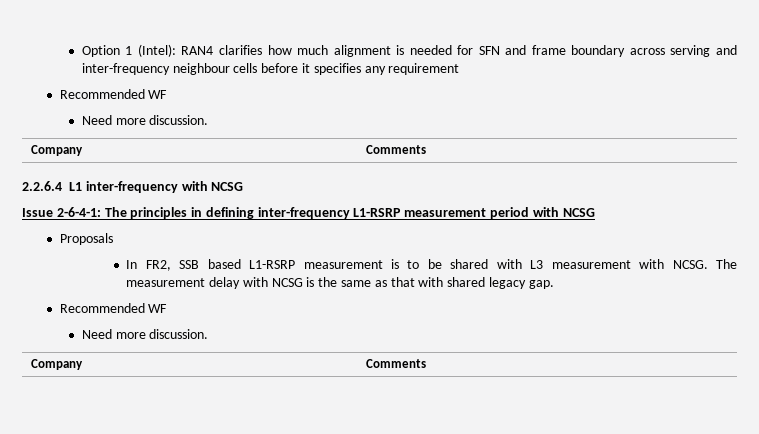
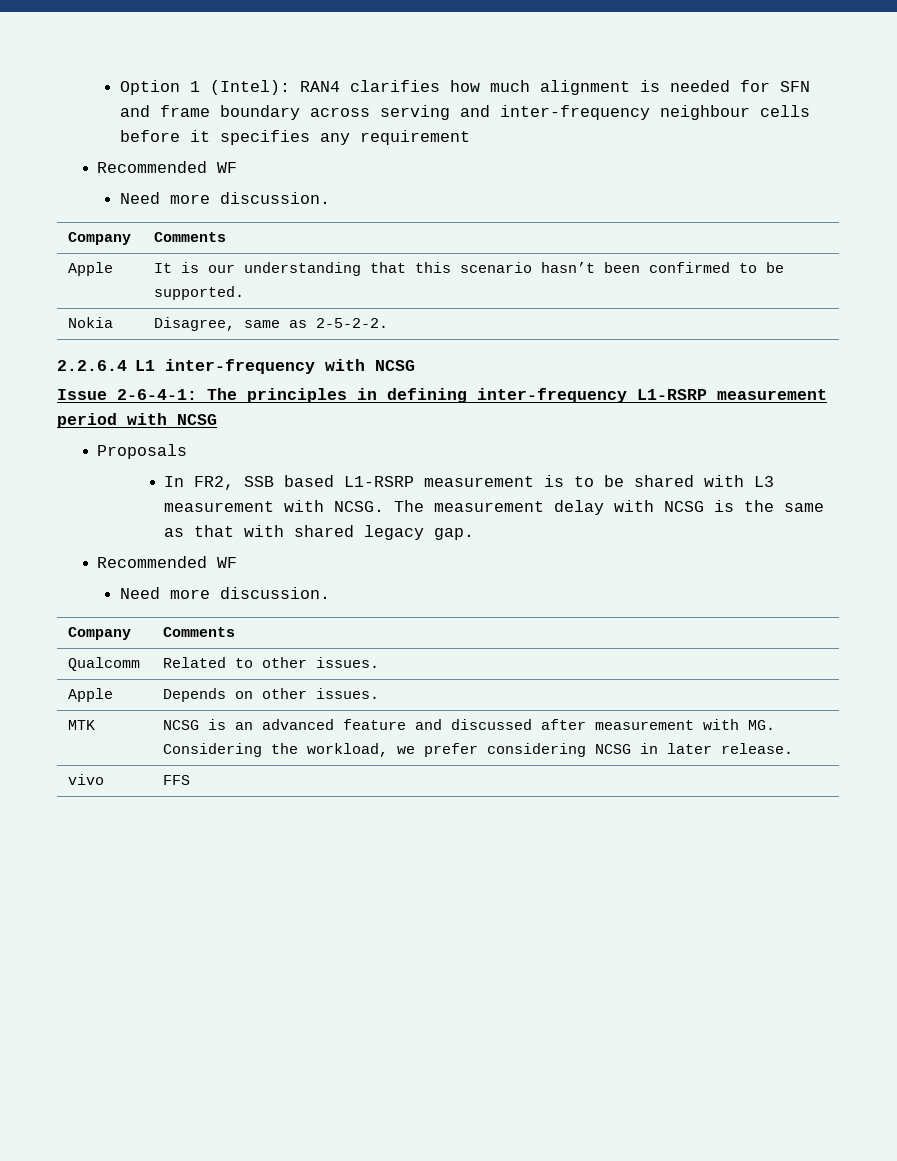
(426, 149) none -> [68,262,114,276] [154,262,785,276] [154,286,245,300] [68,317,114,328] [154,317,389,331] // Apple | It is our understanding that this scenario hasn’t been confirmed to be supported. // Nokia | Disagree, same as 2-5-2-2.
(426, 363) none -> [68,657,141,671] [163,657,380,668] [68,688,114,702] [163,688,380,702] [68,720,96,730] [163,719,776,730] [163,743,794,757] [68,774,105,785] [163,775,191,785] // Qualcomm | Related to other issues. // Apple | Depends on other issues. // MTK | NCSG is an advanced feature and discussed after measurement with MG. Considering the workload, we prefer considering NCSG in later release. // vivo | FFS

